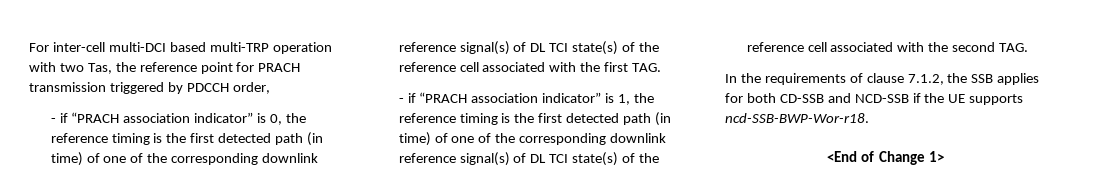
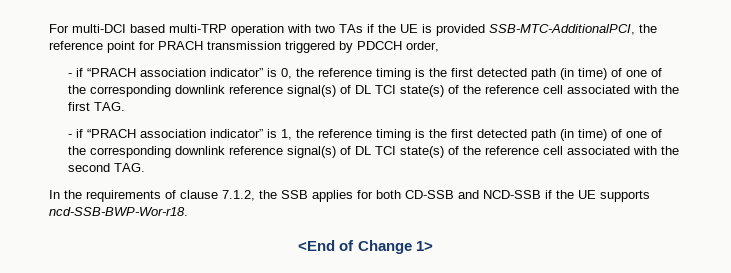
[52,42,105,52] inter-cell -> (69, 28) none
[87,63,112,74] Tas, -> [339,24,635,36] TAs if the UE is provided SSB-MTC-AdditionalPCI,

